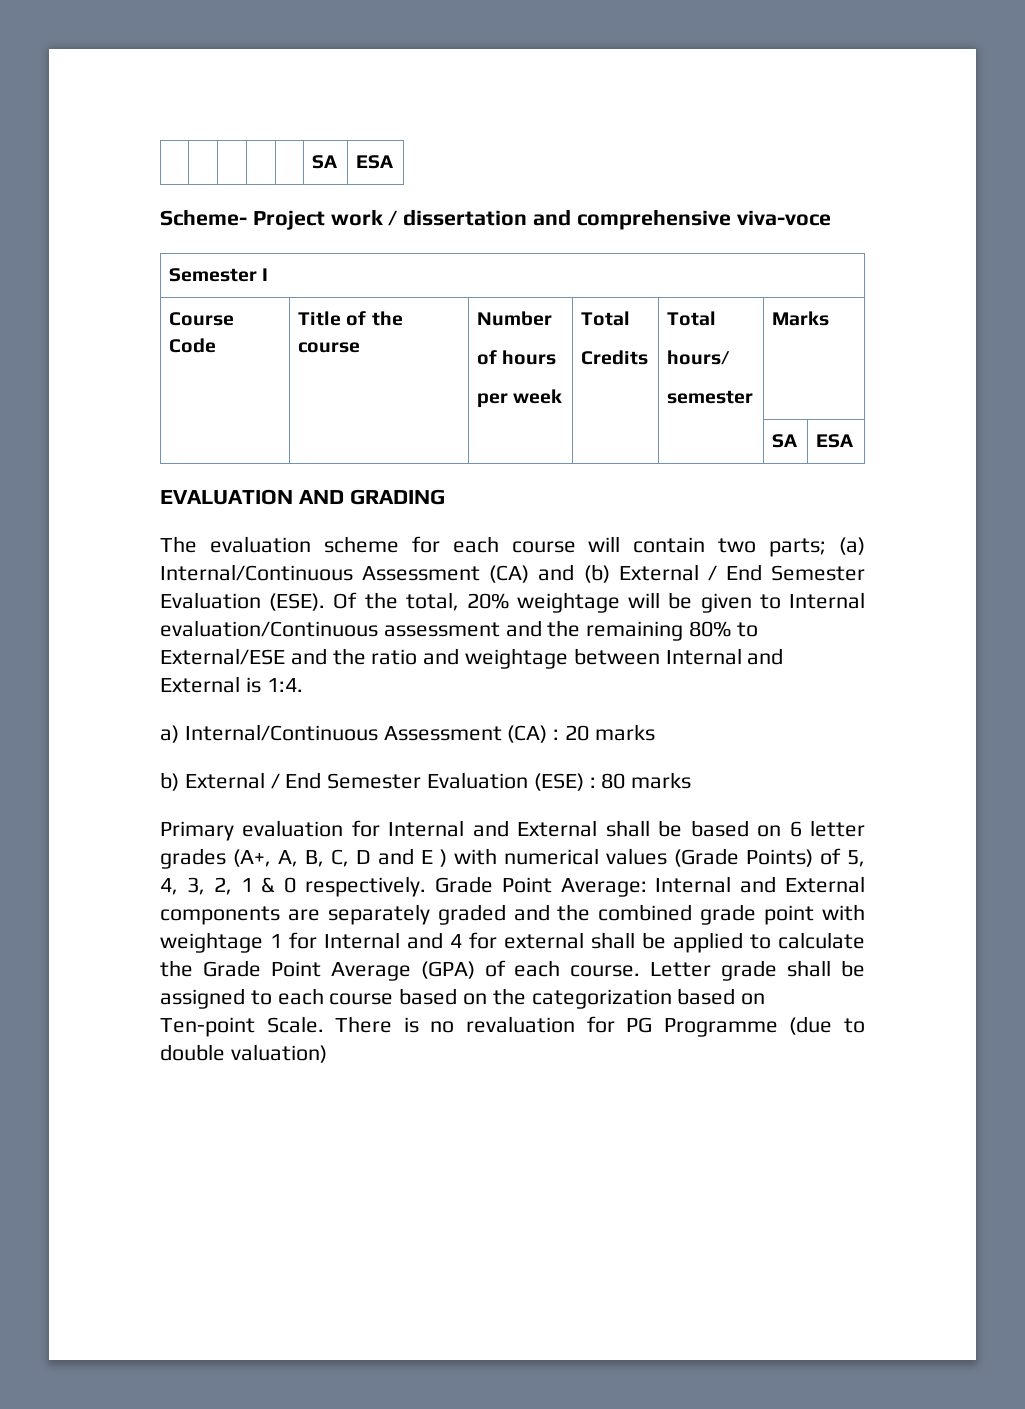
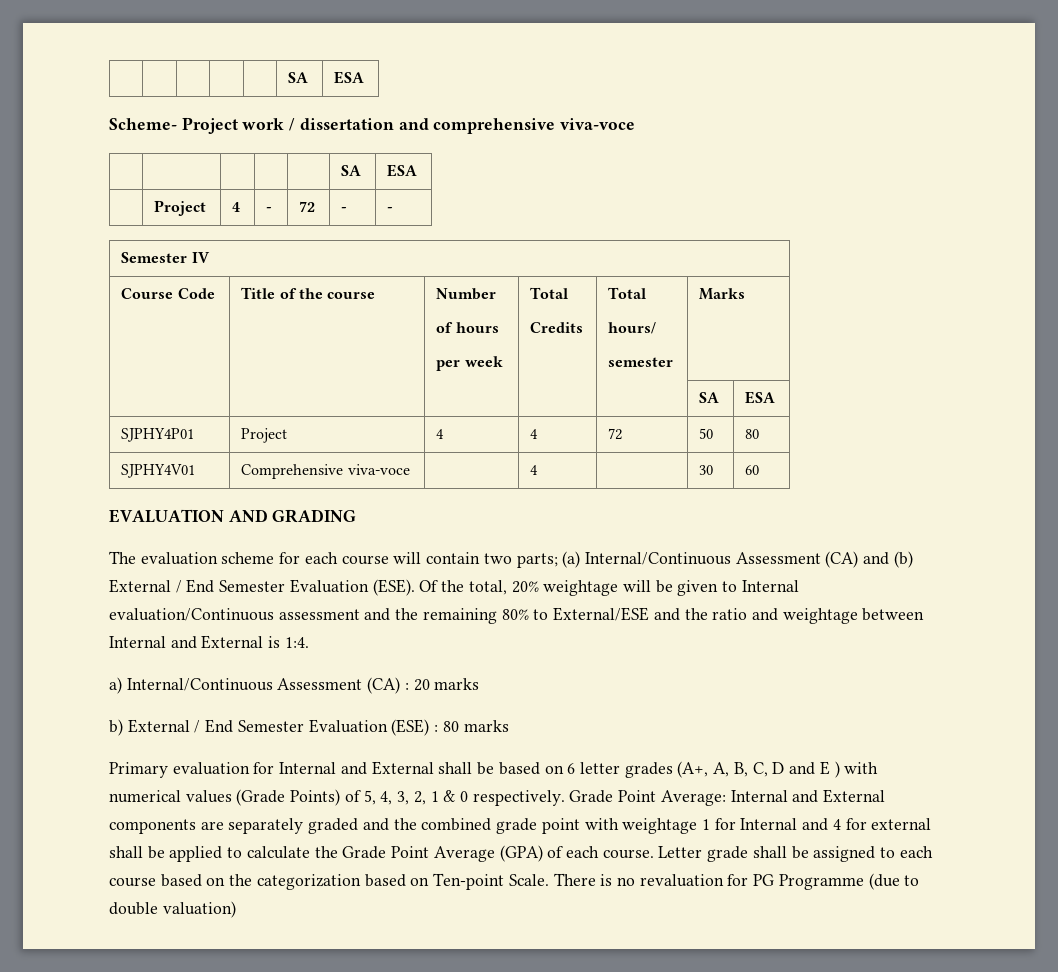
[169,268,269,282] // Semester I -> [341,165,362,176] [387,164,418,177] [154,200,207,216] [232,202,241,212] [266,207,273,212] [299,201,316,212] [341,207,348,212] [387,207,394,212] [121,252,210,263] // | | | | | SA | ESA // | Project | 4 | - | 72 | - | - // Semester IV
(854, 441) none -> [121,428,195,442] [241,428,288,443] [436,429,445,439] [530,429,539,439] [608,428,623,440] [699,428,714,439] [745,429,760,439] [121,464,196,478] [241,464,410,479] [530,465,539,475] [699,465,714,475] [745,465,760,475] // SJPHY4P01 | Project | 4 | 4 | 72 | 50 | 80 // SJPHY4V01 | Comprehensive viva-voce | | 4 | | 30 | 60

